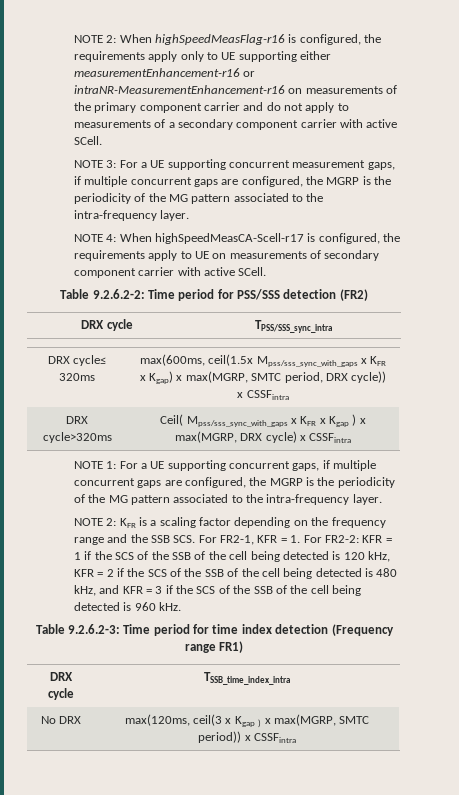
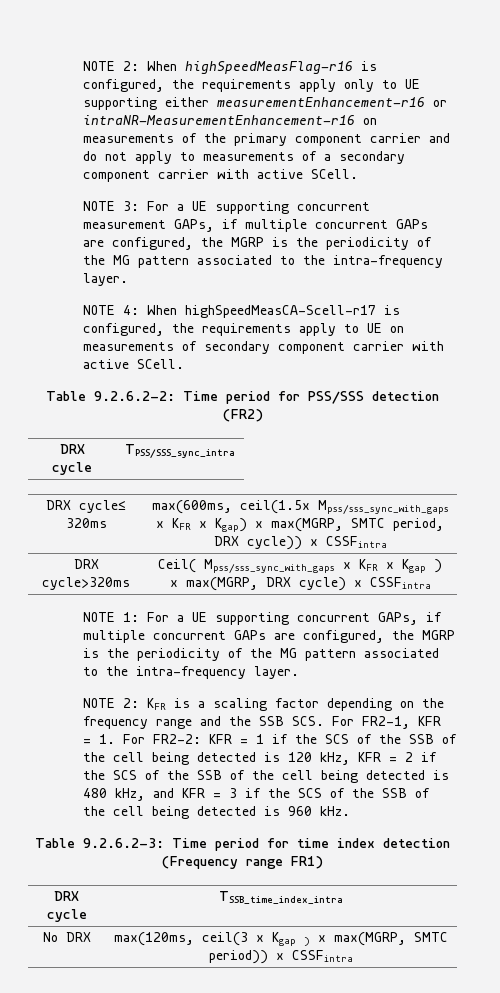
[367,162,395,170] [73,176,218,187] gaps, if multiple concurrent gaps -> [174,219,429,232] GAPs, if multiple concurrent GAPs
[292,460,377,471] [73,478,162,488] gaps, if multiple concurrent gaps -> [378,612,443,625] [83,630,267,643] GAPs, if multiple concurrent GAPs

